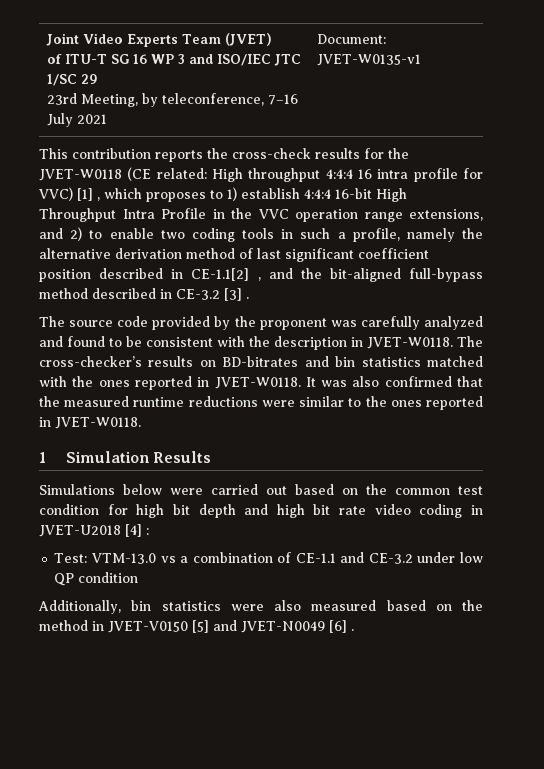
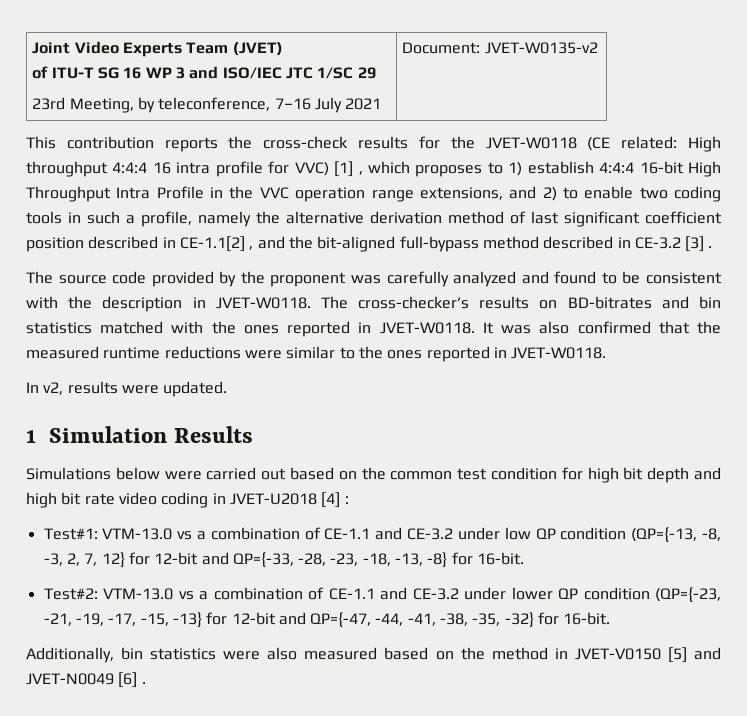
[317,54,422,66] JVET-W0135-v1 -> [484,42,598,54] JVET-W0135-v2
(141, 423) none -> [26,381,228,397] // In v2, results were updated.
[54,553,88,563] Test: -> [43,528,98,540] Test#1:
(139, 577) none -> [631,527,721,543] [43,552,525,568] [43,587,721,603] [43,612,611,628] (QP={-13, -8, -3, 2, 7, 12} for 12-bit and QP={-33, -28, -23, -18, -13, -8} for 16-bit. // Test#2: VTM-13.0 vs a combination of CE-1.1 and CE-3.2 under lower QP condition (QP={-23, -21, -19, -17, -15, -13} for 12-bit and QP={-47, -44, -41, -38, -35, -32} for 16-bit.

